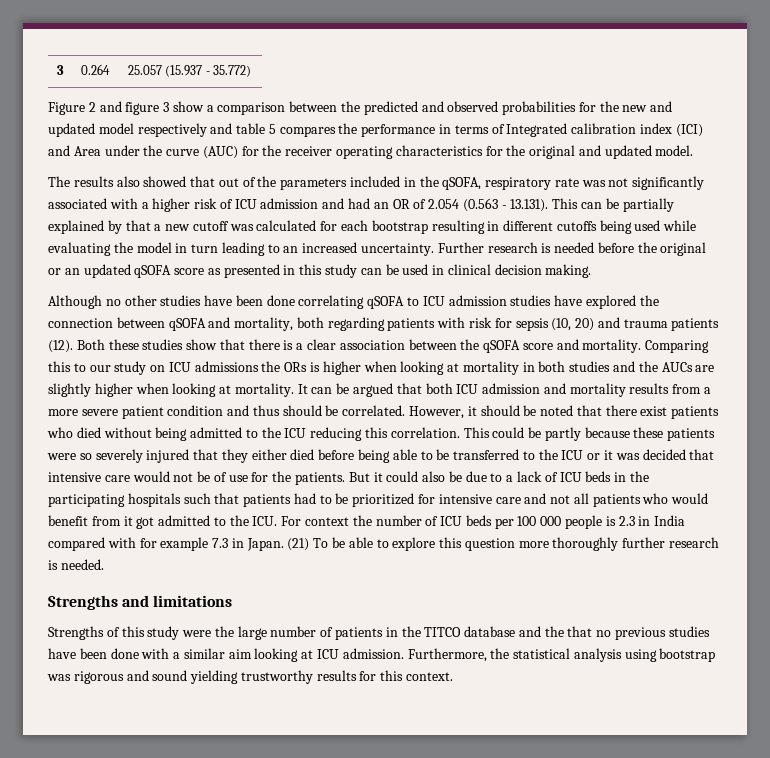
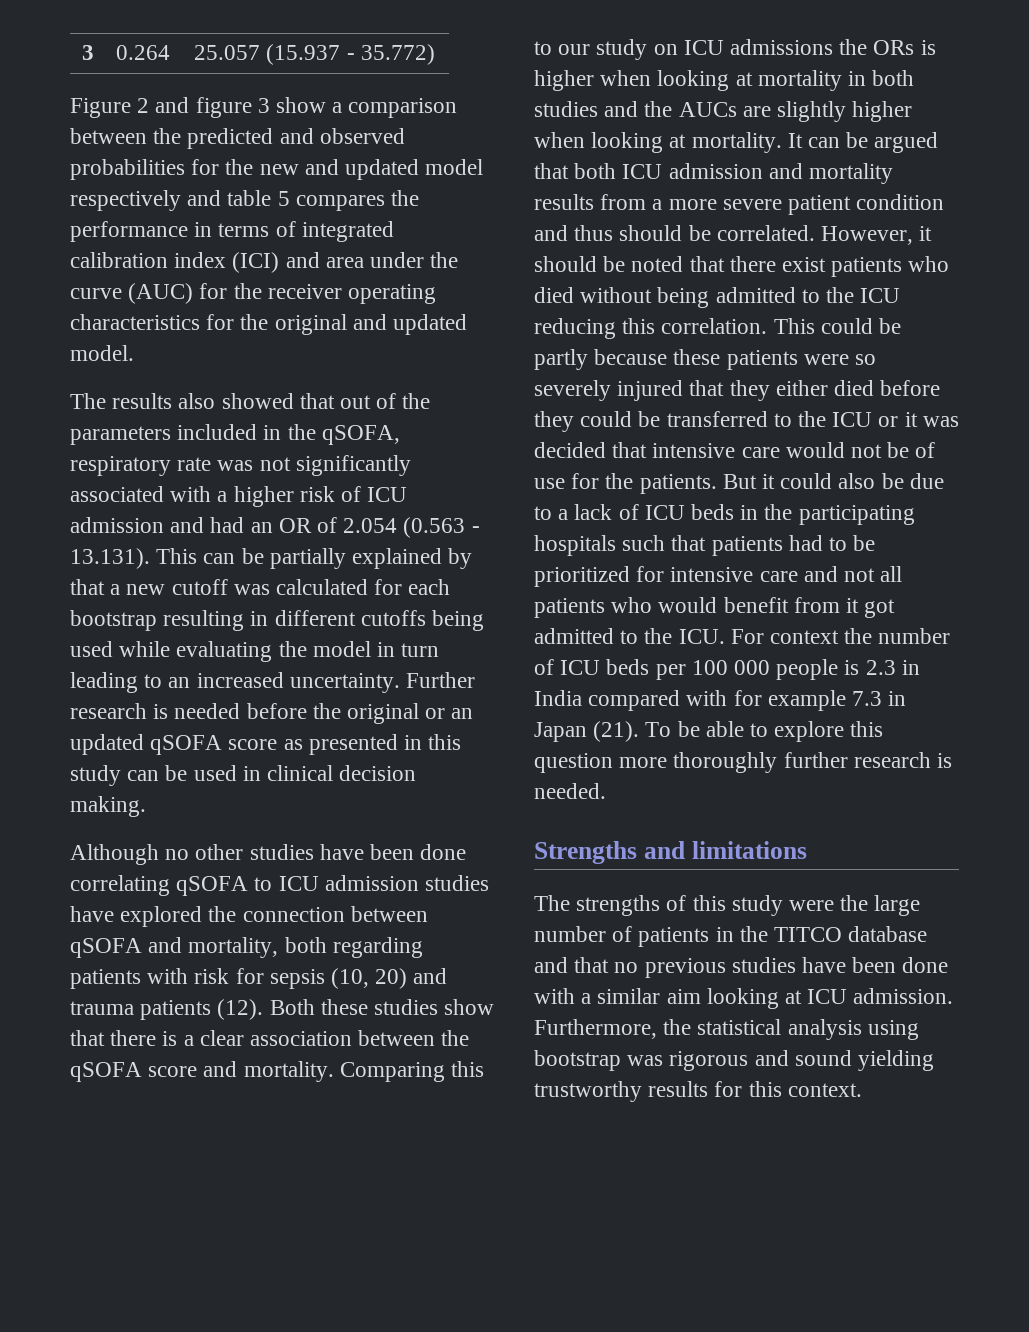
[506,123,568,137] Integrated -> [301,221,394,242] integrated
[73,146,101,156] Area -> [325,257,364,268] area
[358,449,433,463] being able to -> [534,411,633,432] they could
[246,538,310,551] Japan. (21) -> [534,721,640,742] Japan (21).
[48,626,104,640] Strengths -> [534,895,661,916] The strengths
[544,626,564,637] the -> (568, 965) none

